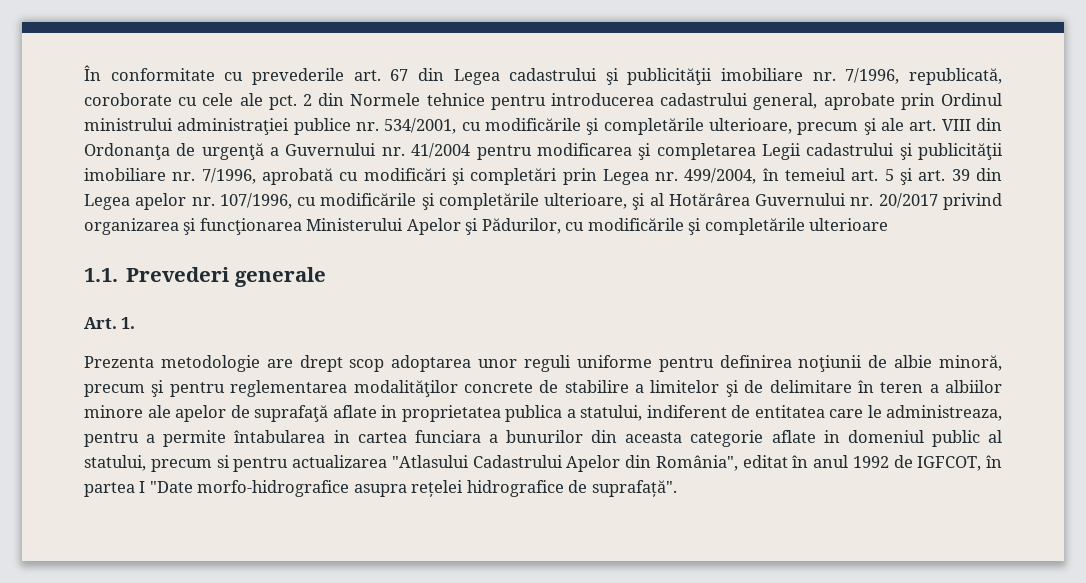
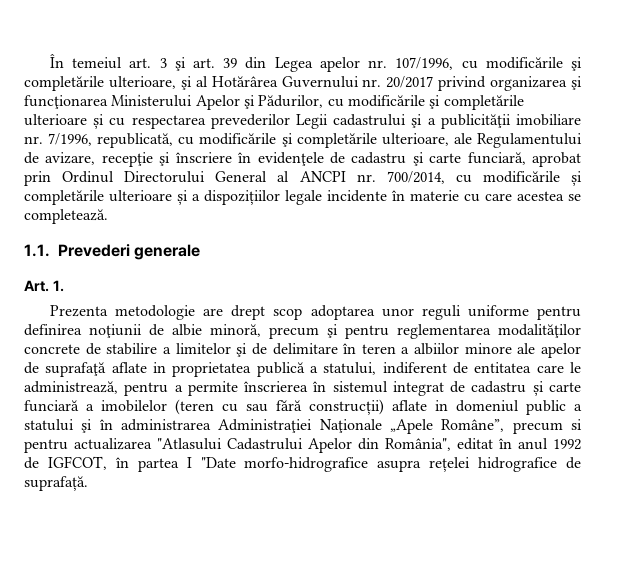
[110,68,1002,85] [84,93,1003,110] [84,118,1003,135] [84,143,1004,160] [84,168,779,185] conformitate cu prevederile art. 67 din Legea cadastrului şi publicităţii imobiliare nr. 7/1996, republicată, coroborate cu cele ale pct. 2 din Normele tehnice pentru introducerea cadastrului general, aprobate prin Ordinul ministrului administraţiei publice nr. 534/2001, cu modificările şi completările ulterioare, precum şi ale art. VIII din Ordonanţa de urgenţă a Guvernului nr. 41/2004 pentru modificarea şi completarea Legii cadastrului şi publicităţii imobiliare nr. 7/1996, aprobată cu modificări şi completări prin Legea nr. 499/2004, în -> (64, 60) none
[884,169,894,181] 5 -> [159,58,167,68] 3
(889, 224) none -> [93,114,581,129] [24,133,582,148] [24,152,581,167] [24,171,583,186] [24,190,581,205] [24,209,108,224] și cu respectarea prevederilor Legii cadastrului şi a publicităţii imobiliare nr. 7/1996, republicată, cu modificările şi completările ulterioare, ale Regulamentului de avizare, recepţie şi înscriere în evidenţele de cadastru şi carte funciară, aprobat prin Ordinul Directorului General al ANCPI nr. 700/2014, cu modificările și completările ulterioare și a dispozițiilor legale incidente în materie cu care acestea se completează.
[505,405,562,422] publica -> [256,362,305,377] publică
[886,405,1002,421] administreaza, -> [24,381,118,394] administrează,
[234,430,1002,447] [84,455,146,471] întabularea in cartea funciara a bunurilor din aceasta categorie aflate in domeniul public al statului, -> [243,381,581,396] [24,399,582,415] [24,419,505,434] înscrierea în sistemul integrat de cadastru și carte funciară a imobilelor (teren cu sau fără construcții) aflate in domeniul public a statului şi în administrarea Administraţiei Naţionale „Apele Române”,
[591,480,677,497] suprafață". -> [24,476,88,491] suprafață.

